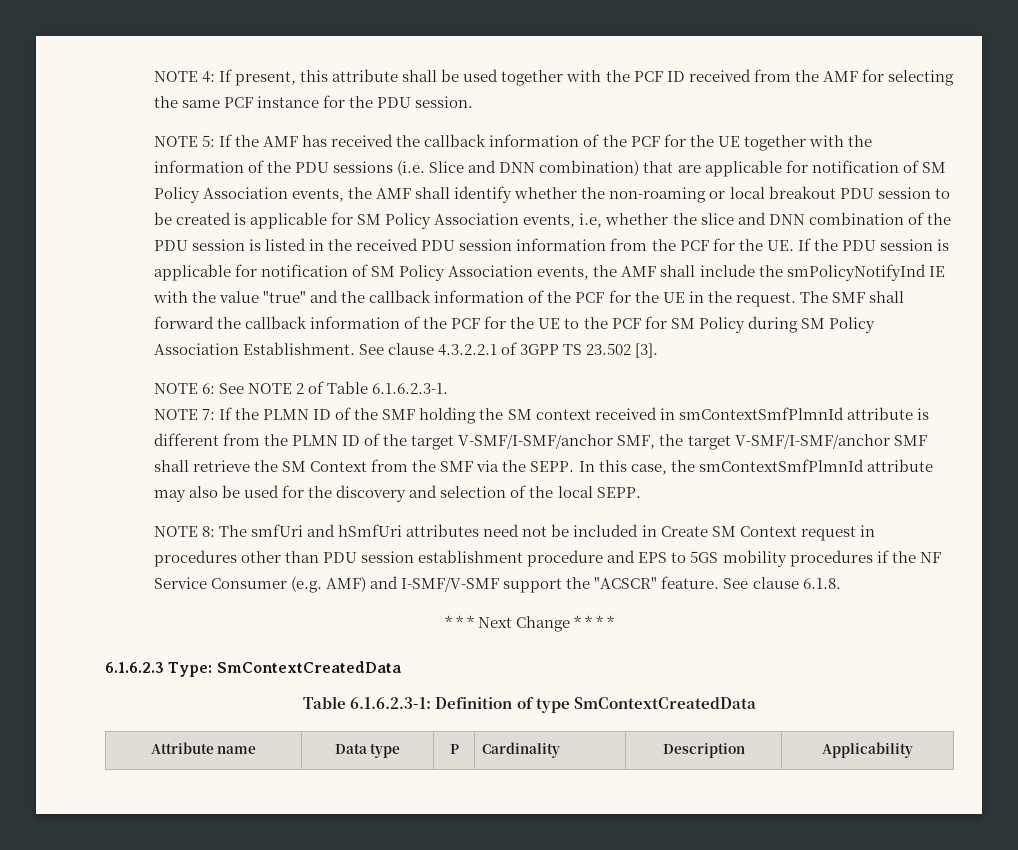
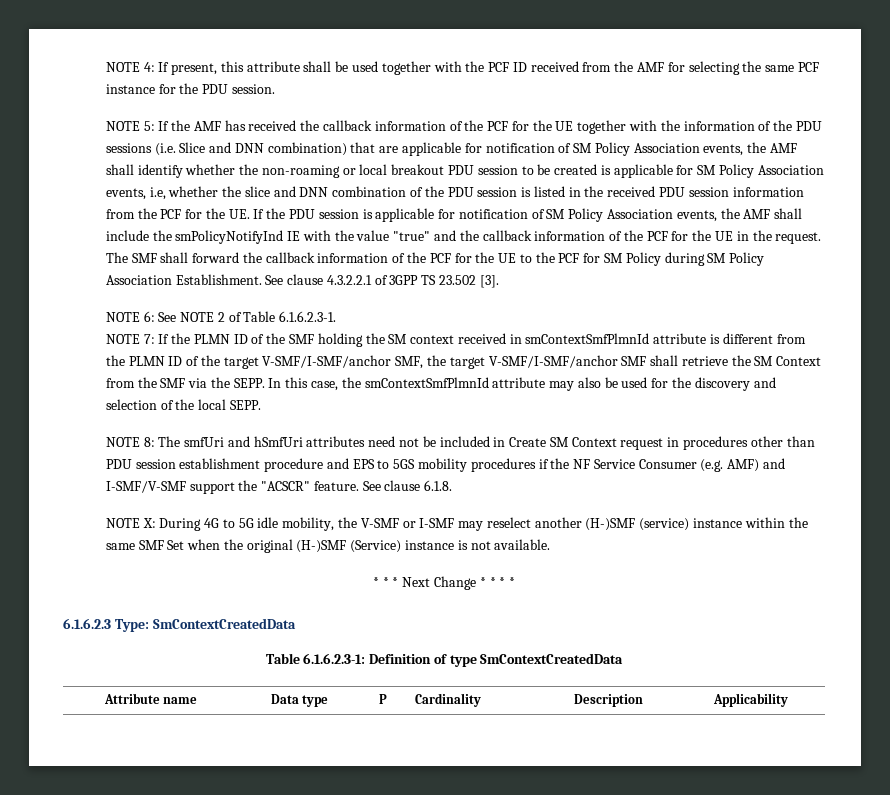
(841, 583) none -> [105,517,808,531] [105,539,551,553] // NOTE X: During 4G to 5G idle mobility, the V-SMF or I-SMF may reselect another (H-)SMF (service) instance within the same SMF Set when the original (H-)SMF (Service) instance is not available.

